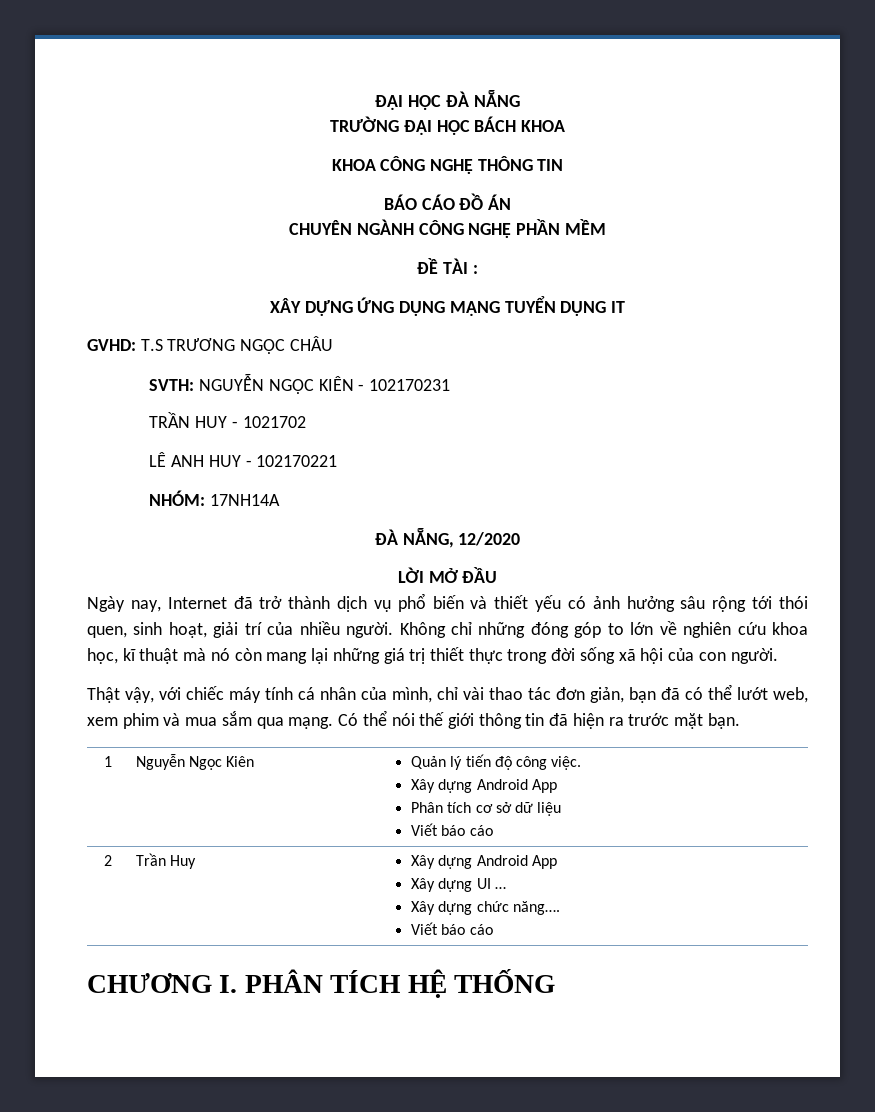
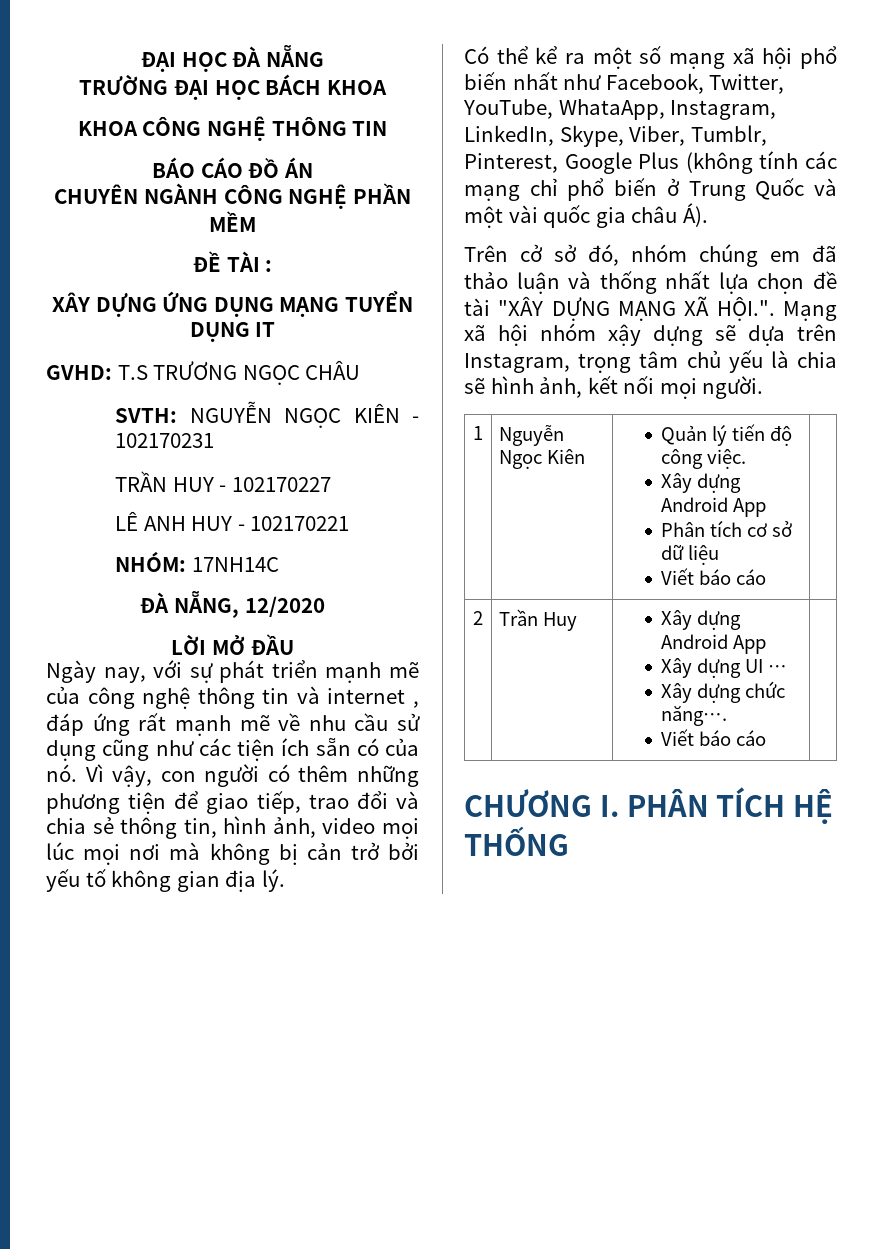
[242,416,306,428] 1021702 -> [231,477,331,492] 102170227
[210,494,281,506] 17NH14A -> [191,557,279,572] 17NH14C
[167,593,809,612] [87,621,808,638] [87,647,778,664] [87,684,808,703] [87,710,740,729] Internet đã trở thành dịch vụ phổ biến và thiết yếu có ảnh hưởng sâu rộng tới thói quen, sinh hoạt, giải trí của nhiều người. Không chỉ những đóng góp to lớn về nghiên cứu khoa học, kĩ thuật mà nó còn mang lại những giá trị thiết thực trong đời sống xã hội của con người. // Thật vậy, với chiếc máy tính cá nhân của mình, chỉ vài thao tác đơn giản, bạn đã có thể lướt web, xem phim và mua sắm qua mạng. Có thể nói thế giới thông tin đã hiện ra trước mặt bạn. -> [153,660,419,683] [46,686,419,709] [46,712,420,736] [46,738,419,761] [46,764,419,787] [46,790,420,814] [46,816,419,839] [46,842,419,865] [46,868,285,892] [464,45,837,69] [464,71,785,94] [463,99,777,120] [464,125,767,147] [464,151,838,174] [464,177,837,201] [464,203,708,228] [464,244,837,267] [464,270,837,294] [464,296,837,321] [464,323,837,346] [464,349,837,373] [464,375,764,399] với sự phát triển mạnh mẽ của công nghệ thông tin và internet , đáp ứng rất mạnh mẽ về nhu cầu sử dụng cũng như các tiện ích sẵn có của nó. Vì vậy, con người có thêm những phương tiện để giao tiếp, trao đổi và chia sẻ thông tin, hình ảnh, video mọi lúc mọi nơi mà không bị cản trở bởi yếu tố không gian địa lý. // Có thể kể ra một số mạng xã hội phổ biến nhất như Facebook, Twitter, YouTube, WhataApp, Instagram, LinkedIn, Skype, Viber, Tumblr, Pinterest, Google Plus (không tính các mạng chỉ phổ biến ở Trung Quốc và một vài quốc gia châu Á). // Trên cở sở đó, nhóm chúng em đã thảo luận và thống nhất lựa chọn đề tài "XÂY DỰNG MẠNG XÃ HỘI.". Mạng xã hội nhóm xậy dựng sẽ dựa trên Instagram, trọng tâm chủ yếu là chia sẽ hình ảnh, kết nối mọi người.

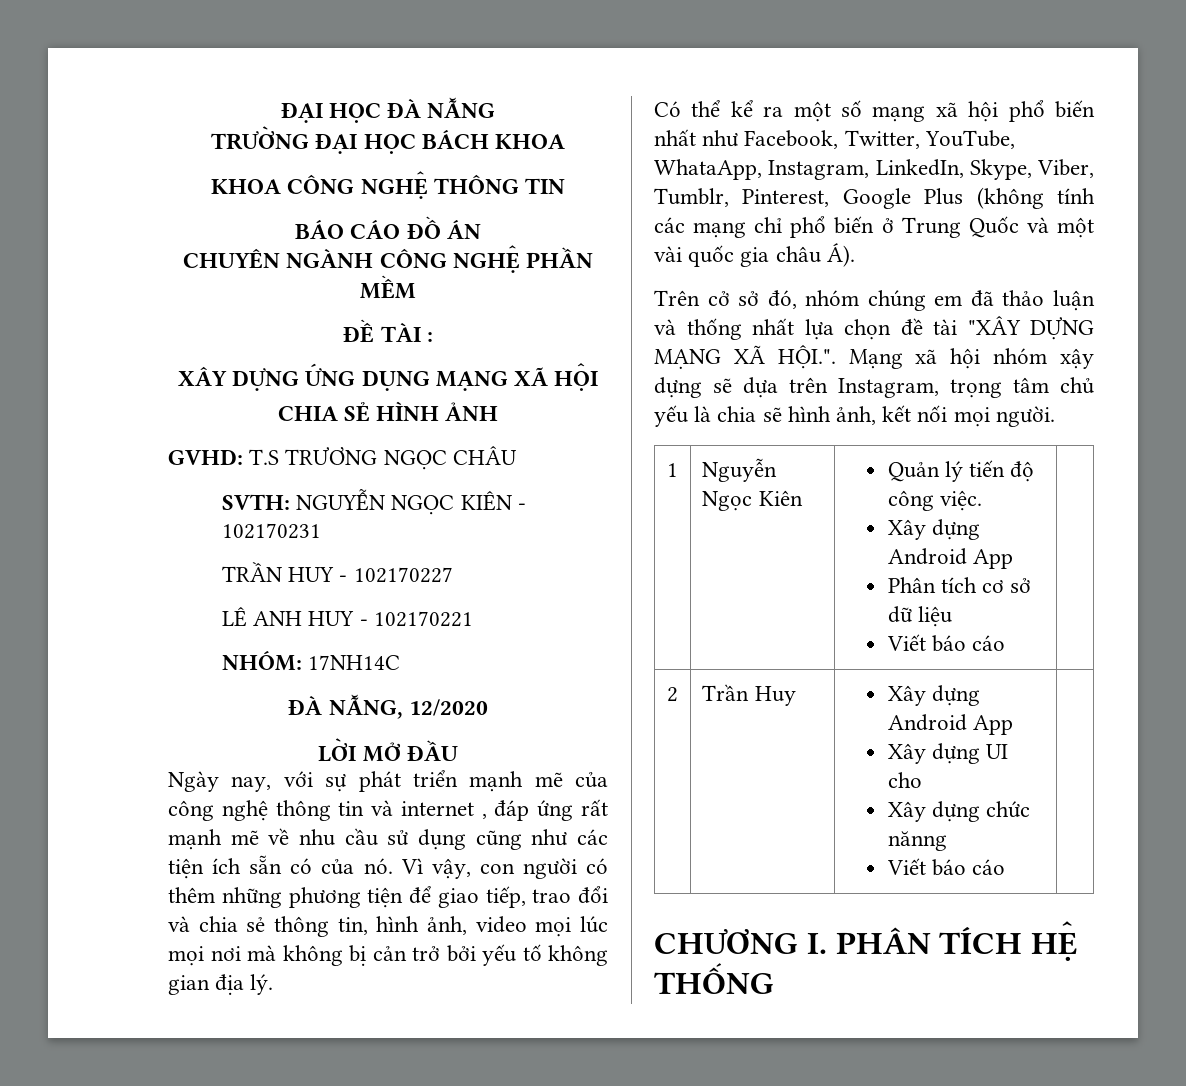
[344,291,413,312] [189,322,276,342] TUYỂN DỤNG IT -> [513,363,599,391] [277,401,499,422] XÃ HỘI // CHIA SẺ HÌNH ẢNH
[768,665,788,673] … -> [887,772,922,788] cho
[661,705,728,726] năng…. -> [887,831,947,851] nănng

